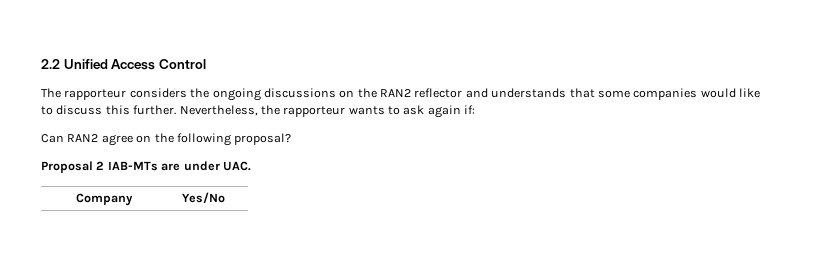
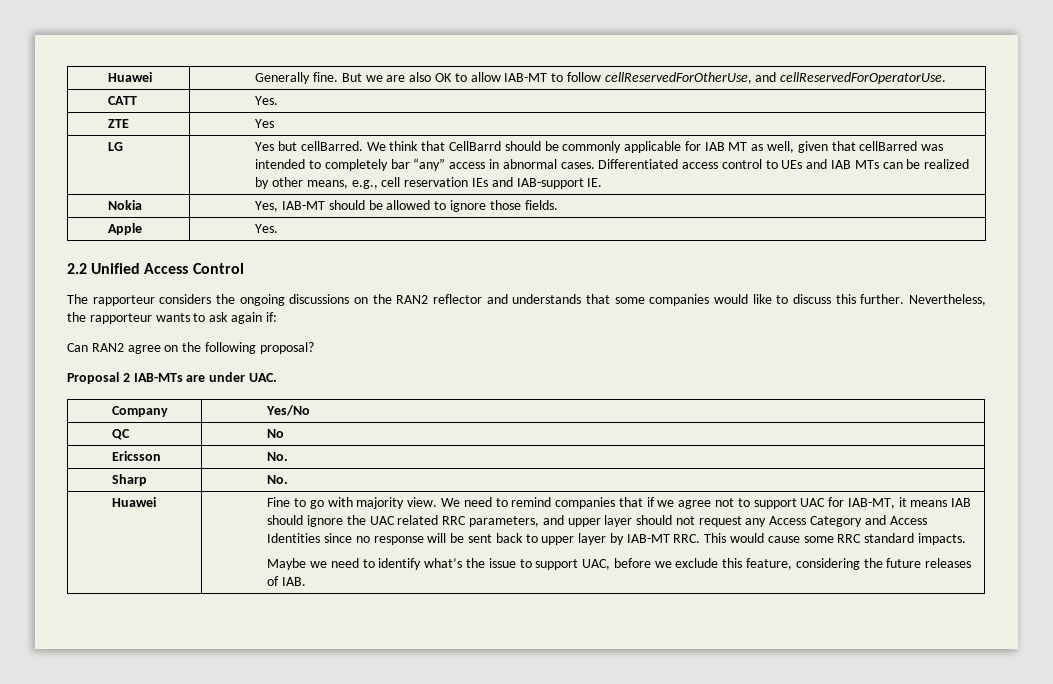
(41, 64) none -> [108,72,153,82] [255,72,947,84] [108,96,138,105] [255,96,279,105] [108,119,130,128] [255,119,275,128] [108,142,124,151] [255,141,944,153] [255,158,970,171] [255,177,603,189] [108,200,143,210] [255,200,558,212] [108,223,143,235] [255,224,279,233] Huawei | Generally fine. But we are also OK to allow IAB-MT to follow cellReservedForOtherUse, and cellReservedForOperatorUse. // CATT | Yes. // ZTE | Yes // LG | Yes but cellBarred. We think that CellBarrd should be commonly applicable for IAB MT as well, given that cellBarred was intended to completely bar “any” access in abnormal cases. Differentiated access control to UEs and IAB MTs can be realized by other means, e.g., cell reservation IEs and IAB-support IE. // Nokia | Yes, IAB-MT should be allowed to ignore those fields. // Apple | Yes. //
(225, 198) none -> [111,429,130,440] [267,429,285,438] [111,451,161,461] [267,452,289,461] [111,474,147,486] [267,475,289,484] [111,497,156,507] [267,497,972,509] [267,515,927,527] [267,533,966,545] [267,558,972,570] [267,576,307,586] // QC | No // Ericsson | No. // Sharp | No. // Huawei | Fine to go with majority view. We need to remind companies that if we agree not to support UAC for IAB-MT, it means IAB should ignore the UAC related RRC parameters, and upper layer should not request any Access Category and Access Identities since no response will be sent back to upper layer by IAB-MT RRC. This would cause some RRC standard impacts. // Maybe we need to identify what’s the issue to support UAC, before we exclude this feature, considering the future releases of IAB.

